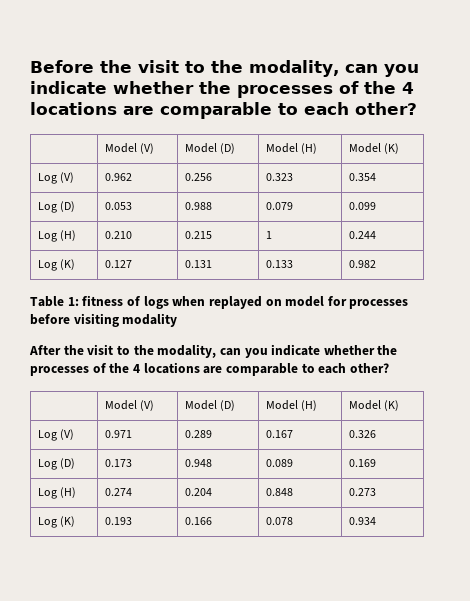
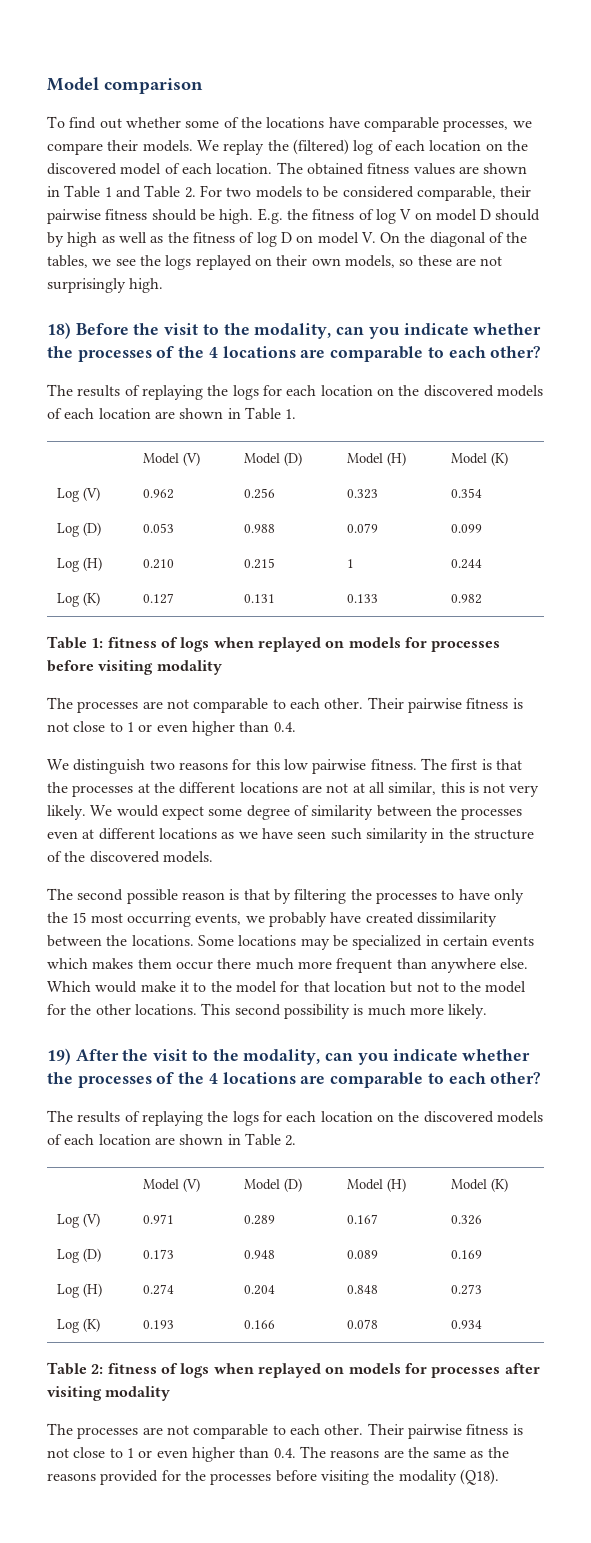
(30, 66) none -> [47,77,203,94] [47,116,532,132] [47,139,528,155] [47,162,528,175] [47,185,532,201] [47,208,541,224] [47,232,528,247] [47,255,503,270] [47,278,164,293] [47,322,71,339] Model comparison // To find out whether some of the locations have comparable processes, we compare their models. We replay the (filtered) log of each location on the discovered model of each location. The obtained fitness values are shown in Table 1 and Table 2. For two models to be considered comparable, their pairwise fitness should be high. E.g. the fitness of log V on model D should by high as well as the fitness of log D on model V. On the diagonal of the tables, we see the logs replayed on their own models, so these are not surprisingly high. // 18)
(417, 108) none -> [47,384,543,400] [47,407,297,420] // The results of replaying the logs for each location on the discovered models of each location are shown in Table 1.
[285,296,325,307] model -> [348,637,401,648] models
(178, 320) none -> [47,697,523,713] [47,721,296,736] [47,758,522,774] [47,782,540,797] [47,805,523,820] [47,828,534,843] [47,851,213,863] [47,888,524,904] [47,912,497,927] [47,935,535,950] [47,958,529,973] [47,981,527,993] [47,1003,488,1019] [47,1048,71,1065] The processes are not comparable to each other. Their pairwise fitness is not close to 1 or even higher than 0.4. // We distinguish two reasons for this low pairwise fitness. The first is that the processes at the different locations are not at all similar, this is not very likely. We would expect some degree of similarity between the processes even at different locations as we have seen such similarity in the structure of the discovered models. // The second possible reason is that by filtering the processes to have only the 15 most occurring events, we probably have created dissimilarity between the locations. Some locations may be specialized in certain events which makes them occur there much more frequent than anywhere else. Which would make it to the model for that location but not to the model for the other locations. This second possibility is much more likely. // 19)
(389, 368) none -> [47,1110,543,1126] [47,1133,297,1146] // The results of replaying the logs for each location on the discovered models of each location are shown in Table 2.
(376, 521) none -> [47,1362,540,1378] [47,1386,171,1401] [47,1423,523,1439] [47,1446,509,1462] [47,1469,499,1485] // Table 2: fitness of logs when replayed on models for processes after visiting modality // The processes are not comparable to each other. Their pairwise fitness is not close to 1 or even higher than 0.4. The reasons are the same as the reasons provided for the processes before visiting the modality (Q18).

